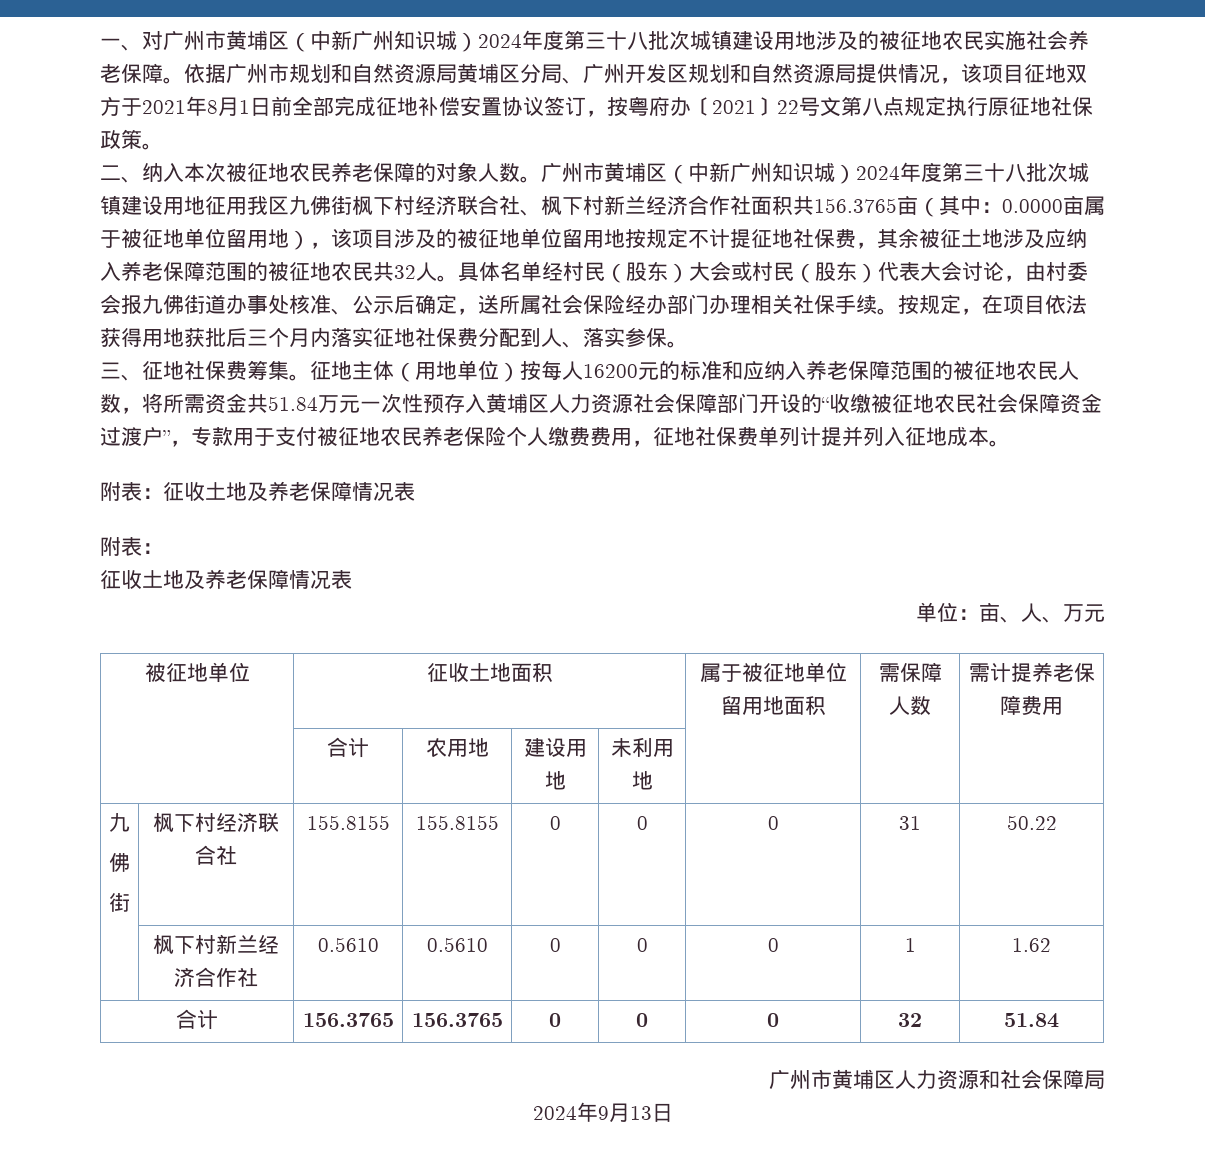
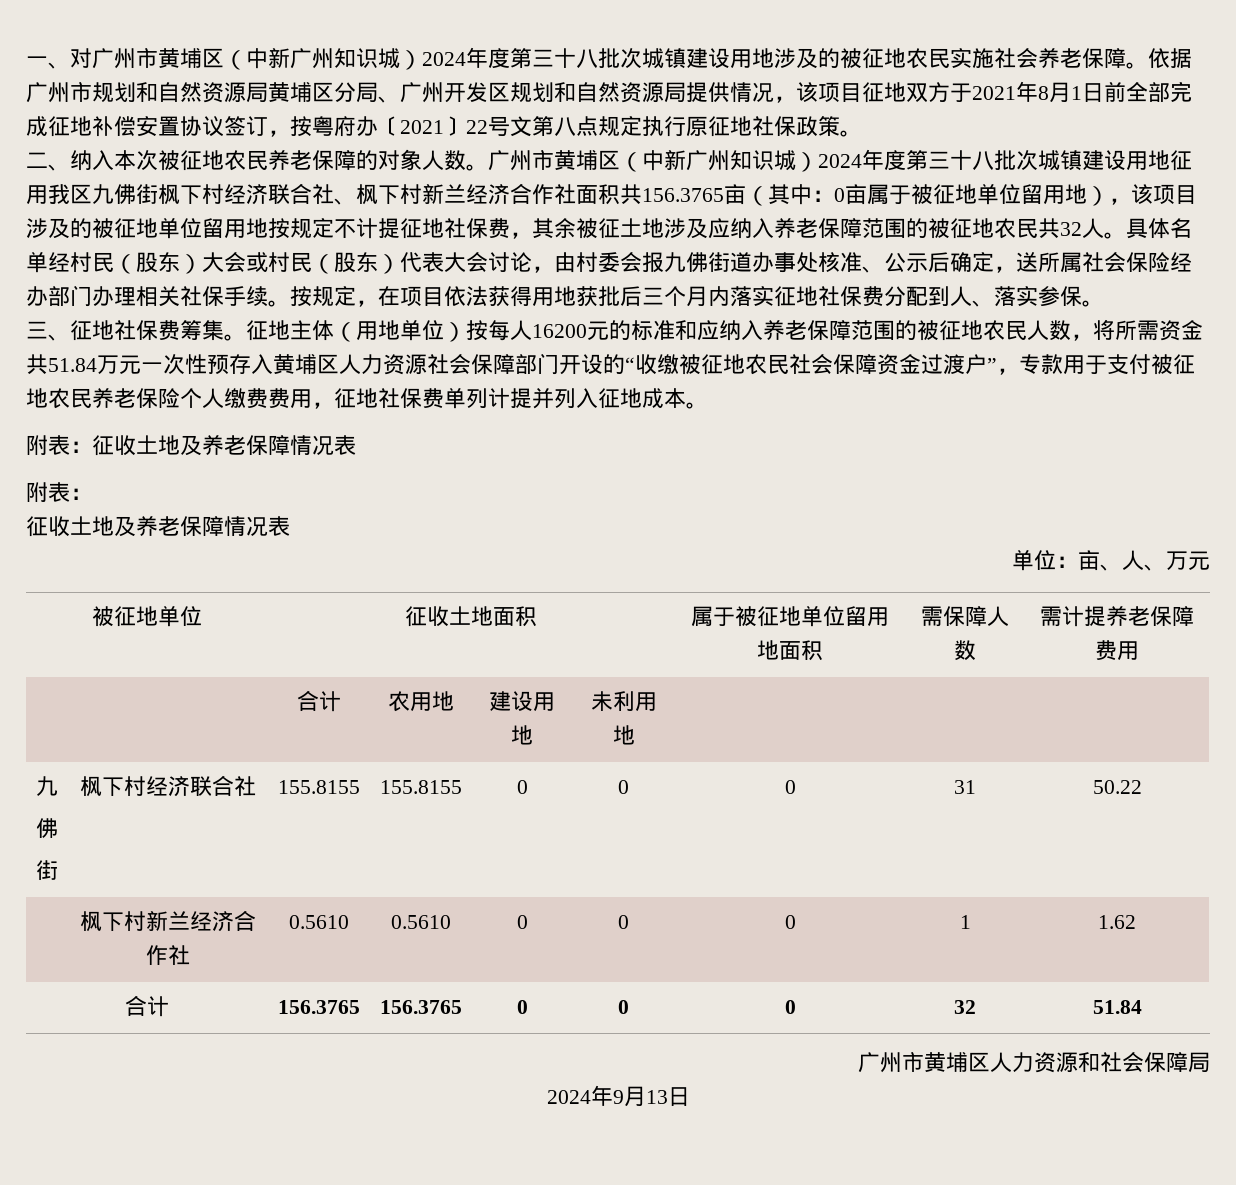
[1002,199,1063,213] 0.0000 -> [834,188,845,202] 0

